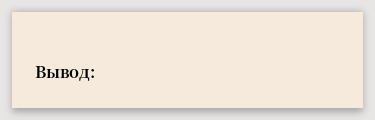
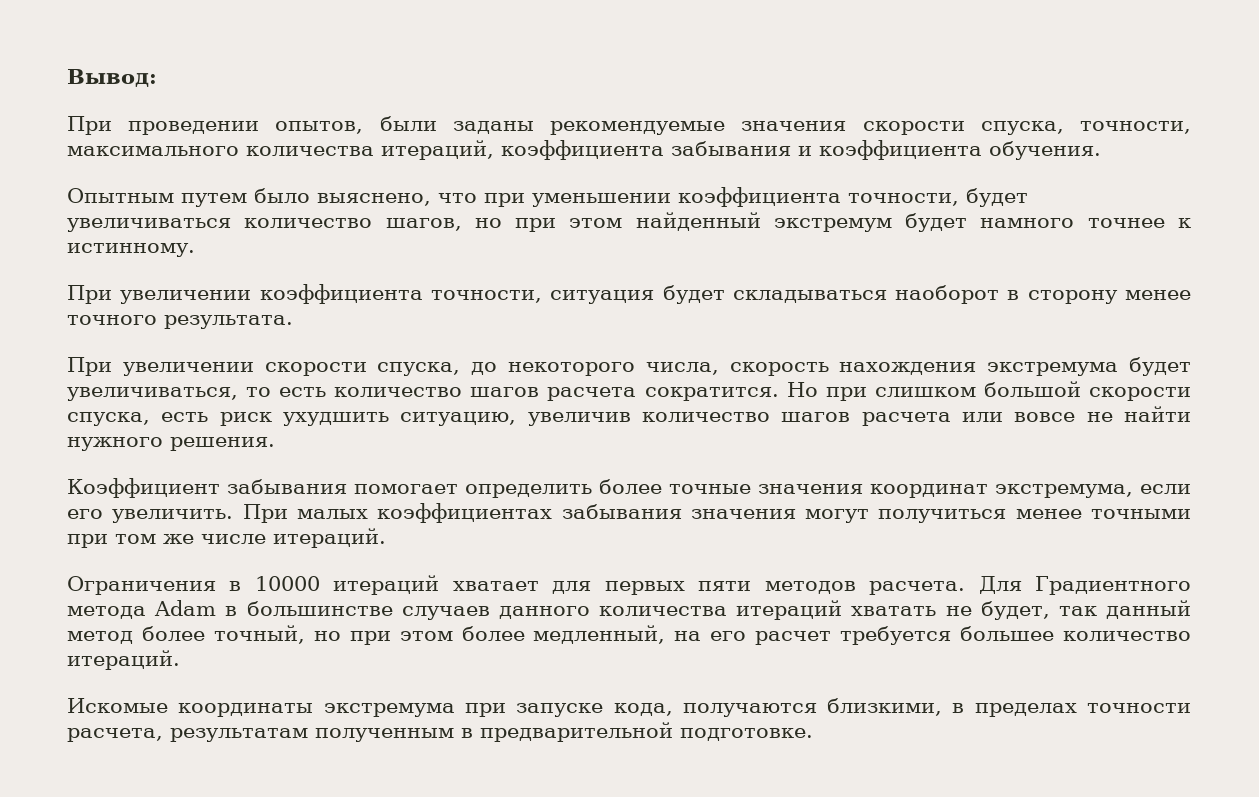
(95, 73) none -> [67,116,1191,135] [67,140,1101,160] [67,187,1028,207] [67,212,1191,232] [67,243,195,257] [67,284,1191,304] [67,315,293,329] [67,357,1191,376] [67,381,1191,401] [67,406,1192,426] [67,437,275,451] [67,478,1191,498] [67,503,1191,523] [67,528,386,548] [67,575,1192,595] [67,600,1191,620] [67,625,1191,645] [67,650,180,670] [67,698,1191,717] [67,722,813,742] // При проведении опытов, были заданы рекомендуемые значения скорости спуска, точности, максимального количества итераций, коэффициента забывания и коэффициента обучения. // Опытным путем было выяснено, что при уменьшении коэффициента точности, будет увеличиваться количество шагов, но при этом найденный экстремум будет намного точнее к истинному. // При увеличении коэффициента точности, ситуация будет складываться наоборот в сторону менее точного результата. // При увеличении скорости спуска, до некоторого числа, скорость нахождения экстремума будет увеличиваться, то есть количество шагов расчета сократится. Но при слишком большой скорости спуска, есть риск ухудшить ситуацию, увеличив количество шагов расчета или вовсе не найти нужного решения. // Коэффициент забывания помогает определить более точные значения координат экстремума, если его увеличить. При малых коэффициентах забывания значения могут получиться менее точными при том же числе итераций. // Ограничения в 10000 итераций хватает для первых пяти методов расчета. Для Градиентного метода Adam в большинстве случаев данного количества итераций хватать не будет, так данный метод более точный, но при этом более медленный, на его расчет требуется большее количество итераций. // Искомые координаты экстремума при запуске кода, получаются близкими, в пределах точности расчета, результатам полученным в предварительной подготовке.

